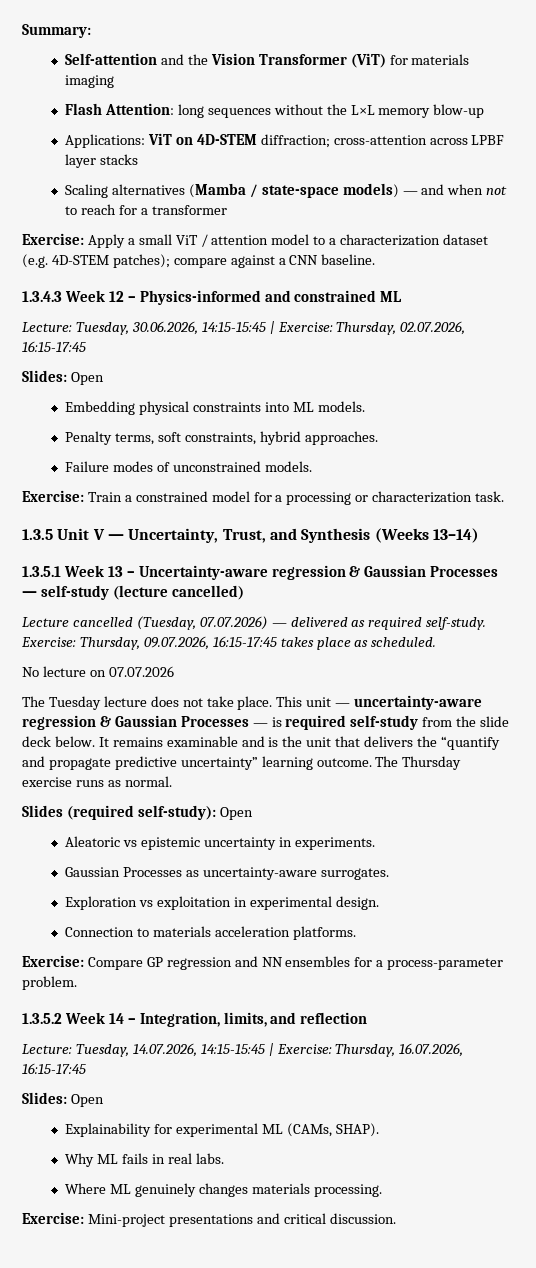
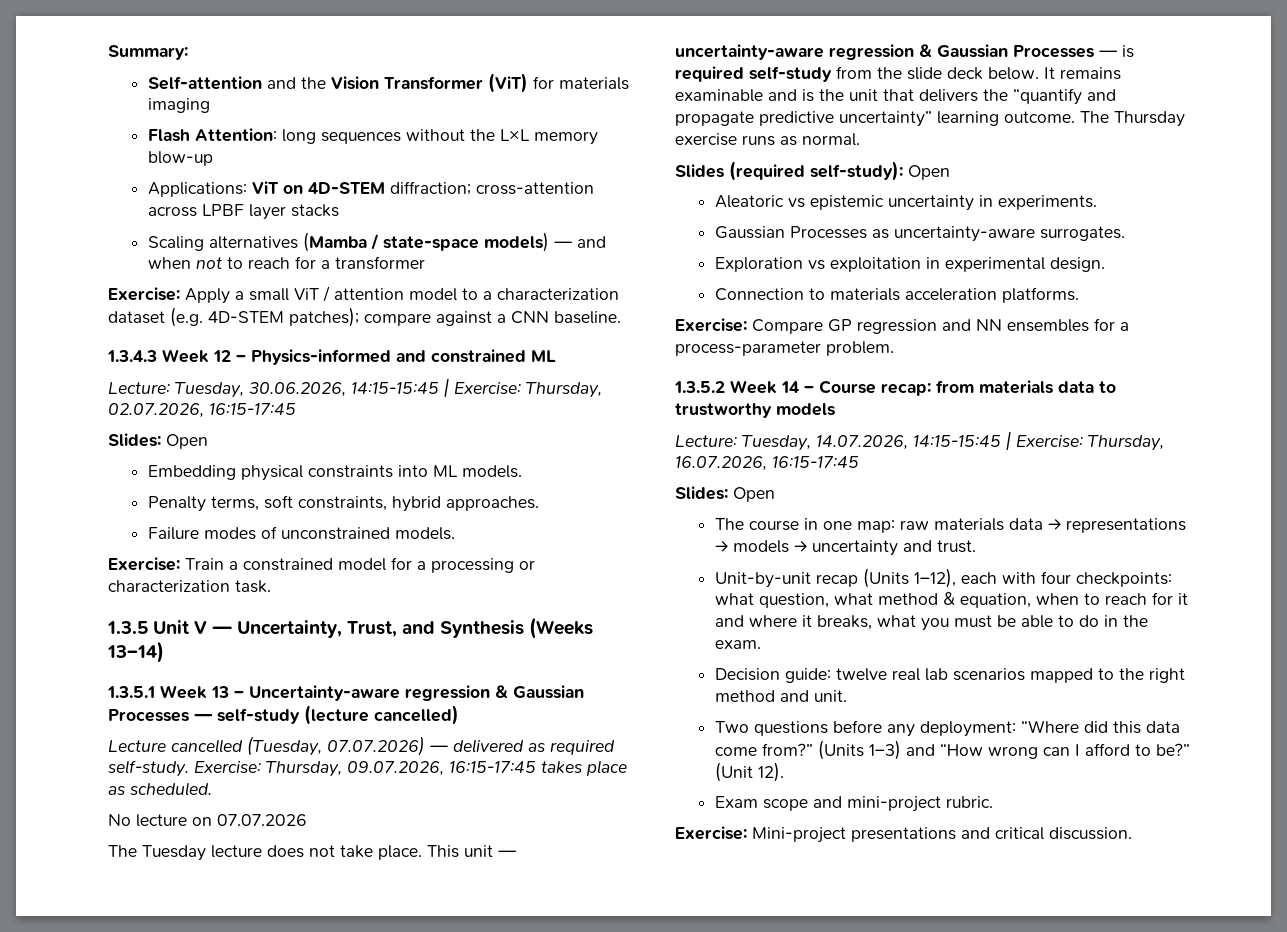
[139,1012,368,1027] Integration, limits, and reflection -> [819,380,1116,396] [675,403,835,418] Course recap: from materials data to trustworthy models
[65,1123,379,1137] [65,1153,224,1167] [65,1183,382,1197] Explainability for experimental ML (CAMs, SHAP). // Why ML fails in real labs. // Where ML genuinely changes materials processing. -> [715,518,1187,533] [715,540,977,556] [715,568,1173,588] [715,592,1189,608] [715,615,1149,631] [715,640,762,649] [715,668,1186,683] [715,690,848,702] [715,720,1181,737] [715,740,1191,760] [715,762,785,782] [715,796,994,812] The course in one map: raw materials data → representations → models → uncertainty and trust. // Unit-by-unit recap (Units 1–12), each with four checkpoints: what question, what method & equation, when to reach for it and where it breaks, what you must be able to do in the exam. // Decision guide: twelve real lab scenarios mapped to the right method and unit. // Two questions before any deployment: “Where did this data come from?” (Units 1–3) and “How wrong can I afford to be?” (Unit 12). // Exam scope and mini-project rubric.

